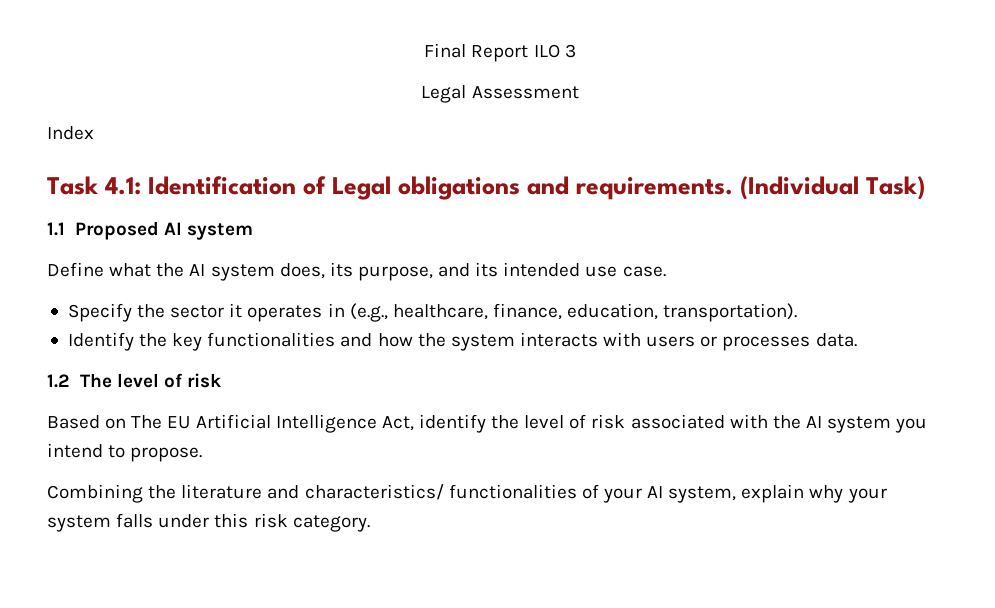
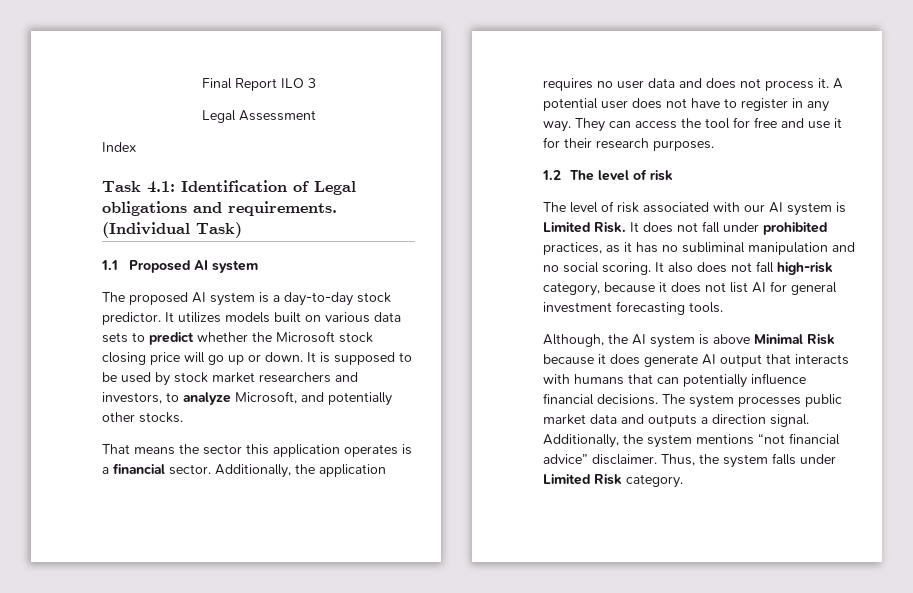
[47,262,666,281] [67,303,798,322] [67,332,857,351] Define what the AI system does, its purpose, and its intended use case. // Specify the sector it operates in (e.g., healthcare, finance, education, transportation). // Identify the key functionalities and how the system interacts with users or processes data. -> [102,292,391,306] [102,312,401,325] [102,331,373,345] [102,352,412,365] [102,372,358,386] [102,391,392,406] [102,412,183,423] [102,444,412,457] [102,463,386,478] [543,78,843,91] [543,98,829,112] [543,117,842,132] [543,137,714,151] The proposed AI system is a day-to-day stock predictor. It utilizes models built on various data sets to predict whether the Microsoft stock closing price will go up or down. It is supposed to be used by stock market researchers and investors, to analyze Microsoft, and potentially other stocks. // That means the sector this application operates is a financial sector. Additionally, the application requires no user data and does not process it. A potential user does not have to register in any way. They can access the tool for free and use it for their research purposes.
[47,414,520,433] Based on The EU Artificial Intelligence Act, identify the -> [543,202,566,212] The
[772,415,928,433] [47,443,203,462] [47,484,887,503] the AI system you intend to propose. // Combining the literature and characteristics/ functionalities of your AI system, explain why your -> [744,202,846,216] [543,221,827,235] [543,242,855,255] [543,261,833,275] [543,281,837,296] [543,301,723,315] [543,334,835,348] [543,354,849,367] [543,373,806,388] [543,393,842,408] [543,414,809,427] [543,433,840,448] [543,454,719,466] our AI system is Limited Risk. It does not fall under prohibited practices, as it has no subliminal manipulation and no social scoring. It also does not fall high-risk category, because it does not list AI for general investment forecasting tools. // Although, the AI system is above Minimal Risk because it does generate AI output that interacts with humans that can potentially influence financial decisions. The system processes public market data and outputs a direction signal. Additionally, the system mentions “not financial advice” disclaimer. Thus, the
[214,513,288,528] this risk -> [543,474,622,485] Limited Risk

